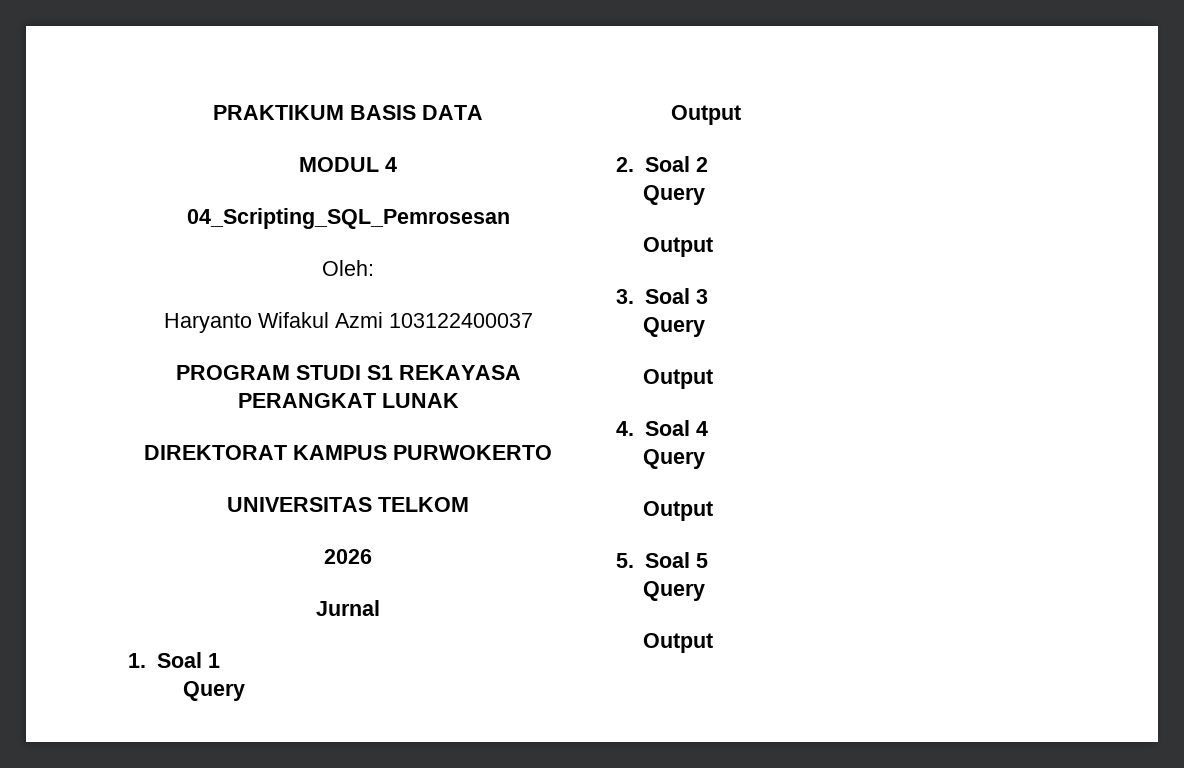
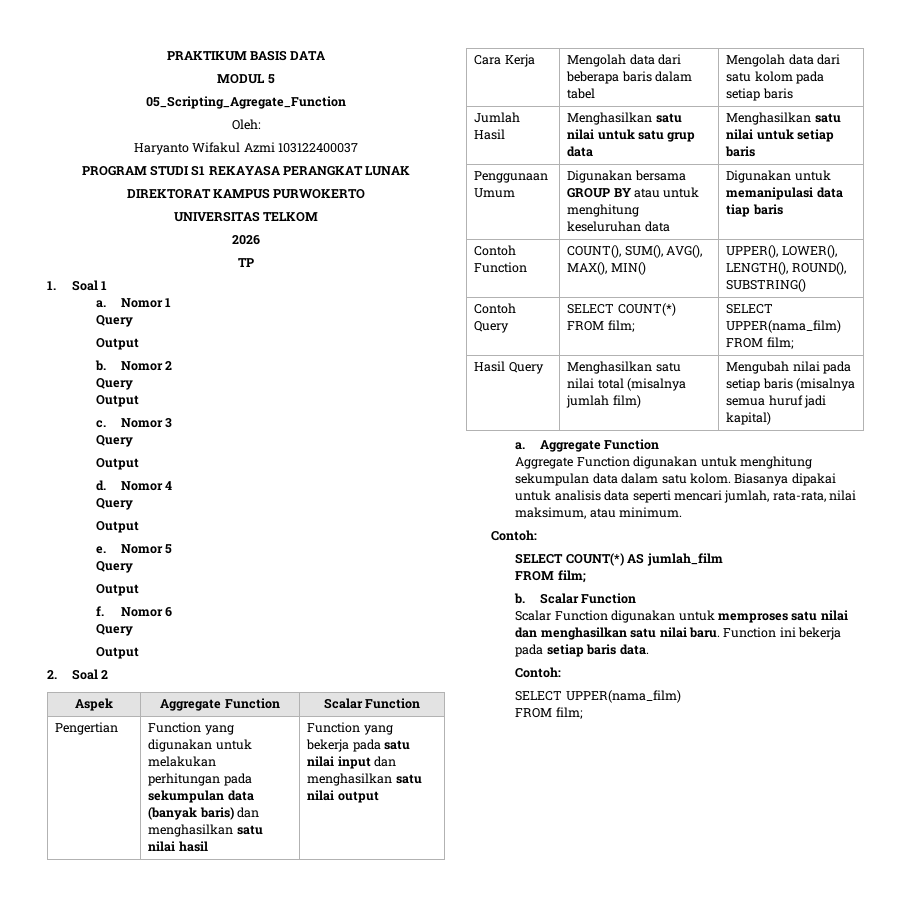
[385,157,397,172] [186,208,510,229] 4 // 04_Scripting_SQL_Pemrosesan -> [267,74,275,84] [146,96,346,109] 5 // 05_Scripting_Agregate_Function
[316,600,380,616] Jurnal -> [238,258,254,267] TP
(220, 660) none -> [96,298,172,308] [96,315,134,327] [96,338,140,350] [95,360,173,371] [96,378,134,390] [96,395,140,407] [96,418,173,428] [96,435,134,447] [96,458,140,470] [96,480,173,491] [96,498,134,510] [96,521,140,533] [96,544,173,554] [96,561,134,573] [96,584,140,596] [96,606,173,617] // a. Nomor 1 // Query // Output // b. Nomor 2 // Query // Output // c. Nomor 3 // Query // Output // d. Nomor 4 // Query // Output // e. Nomor 5 // Query // Output // f. Nomor 6
[643,185,706,205] [643,237,714,257] [616,288,708,304] [643,317,706,337] [643,369,714,389] [616,420,708,436] [643,449,706,469] [643,501,714,521] [616,552,708,568] [643,581,706,601] [643,633,714,653] // Query // Output // 3. Soal 3 // Query // Output // 4. Soal 4 // Query // Output // 5. Soal 5 // Query // Output -> [75,698,113,711] [160,698,280,711] [323,698,421,709] [55,722,119,735] [148,722,234,735] [148,739,252,752] [148,756,217,767] [148,773,252,786] [148,790,254,803] [148,807,260,820] [148,824,263,837] [148,841,208,852] [307,722,393,735] [306,739,411,752] [307,756,397,769] [307,773,422,786] [307,790,379,803] [474,54,535,67] [567,54,682,67] [566,71,693,84] [567,88,596,99] [726,54,841,67] [726,71,825,84] [726,88,793,101] [474,112,521,123] [474,129,506,140] [567,112,682,125] [567,129,696,142] [567,146,594,157] [726,112,841,125] [726,129,835,142] [725,146,756,157] [474,171,549,183] [474,188,516,198] [567,170,686,183] [567,187,700,198] [567,204,640,217] [567,221,670,232] [726,170,831,183] [726,187,843,200] [726,204,783,217] [474,245,517,256] [474,262,528,273] [567,245,703,258] [567,262,646,275] [726,245,837,258] [726,262,846,275] [726,279,807,292] [474,303,517,314] [474,321,510,333] [567,303,676,316] [567,320,635,332] [726,304,774,314] [726,320,842,333] [726,337,794,349] [474,361,544,374] [567,361,681,374] [567,378,687,391] [566,395,641,408] [726,361,852,374] [726,378,856,391] [726,395,827,408] [726,412,772,425] [515,439,660,452] [515,456,812,469] [515,473,836,486] [515,490,857,503] [515,507,683,519] [490,530,537,541] [515,553,723,566] [515,570,586,583] [514,593,637,604] [515,610,848,623] [515,627,842,640] [515,644,649,657] [515,667,562,678] [515,690,681,703] [515,707,583,719] // Aspek | Aggregate Function | Scalar Function // Pengertian | Function yang digunakan untuk melakukan perhitungan pada sekumpulan data (banyak baris) dan menghasilkan satu nilai hasil | Function yang bekerja pada satu nilai input dan menghasilkan satu nilai output // Cara Kerja | Mengolah data dari beberapa baris dalam tabel | Mengolah data dari satu kolom pada setiap baris // Jumlah Hasil | Menghasilkan satu nilai untuk satu grup data | Menghasilkan satu nilai untuk setiap baris // Penggunaan Umum | Digunakan bersama GROUP BY atau untuk menghitung keseluruhan data | Digunakan untuk memanipulasi data tiap baris // Contoh Function | COUNT(), SUM(), AVG(), MAX(), MIN() | UPPER(), LOWER(), LENGTH(), ROUND(), SUBSTRING() // Contoh Query | SELECT COUNT(*) FROM film; | SELECT UPPER(nama_film) FROM film; // Hasil Query | Menghasilkan satu nilai total (misalnya jumlah film) | Mengubah nilai pada setiap baris (misalnya semua huruf jadi kapital) // a. Aggregate Function // Aggregate Function digunakan untuk menghitung sekumpulan data dalam satu kolom. Biasanya dipakai untuk analisis data seperti mencari jumlah, rata-rata, nilai maksimum, atau minimum. // Contoh: // SELECT COUNT(*) AS jumlah_film // FROM film; // b. Scalar Function // Scalar Function digunakan untuk memproses satu nilai dan menghasilkan satu nilai baru. Function ini bekerja pada setiap baris data. // Contoh: // SELECT UPPER(nama_film) // FROM film;

